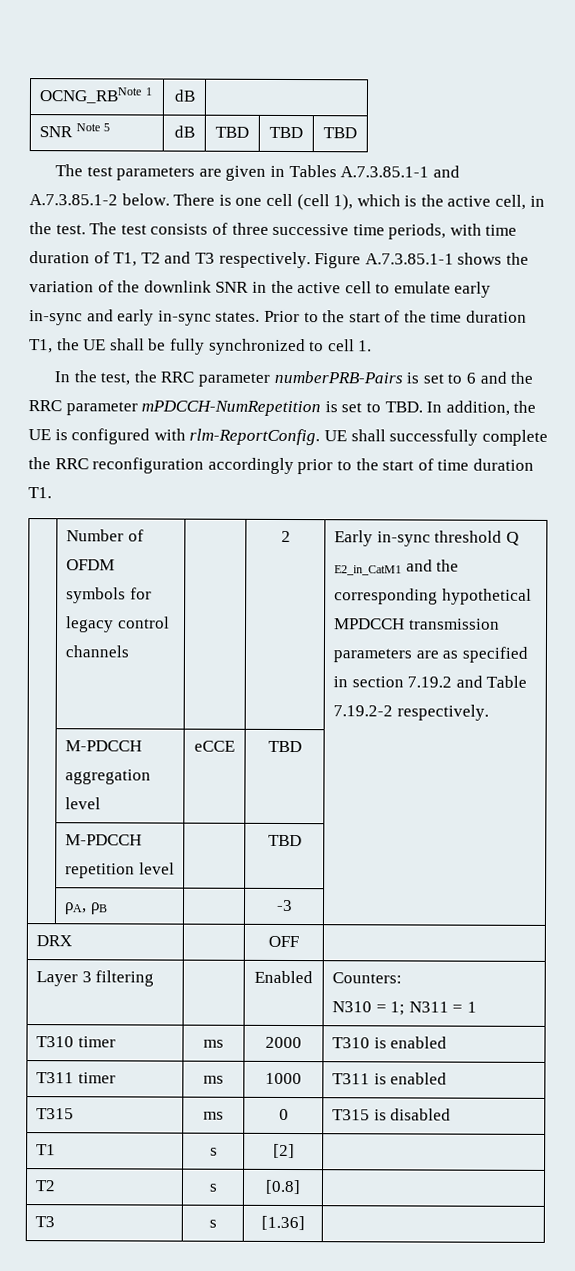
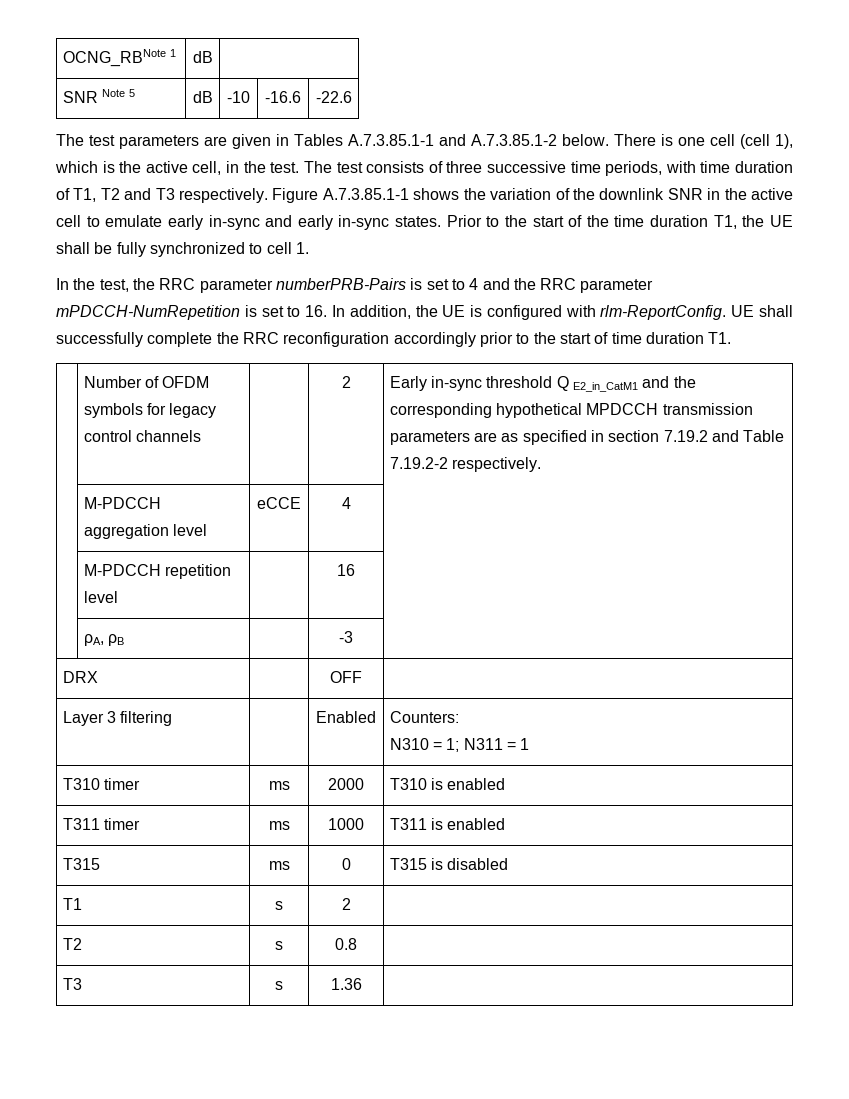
[215,126,249,138] [269,126,303,139] [323,127,357,139] TBD | TBD | TBD -> [227,91,250,103] [265,91,301,103] [315,91,352,103] -10 | -16.6 | -22.6
[465,372,476,384] 6 -> [469,278,479,290] 4
[384,401,423,413] TBD. -> [305,305,328,317] 16.
[267,740,302,753] TBD -> [341,497,351,509] 4
[267,834,302,847] TBD -> [337,564,355,576] 16
[272,1143,295,1159] [2] -> [341,898,351,910] 2
[265,1179,301,1195] [0.8] -> [335,938,357,950] 0.8
[260,1215,305,1231] [1.36] -> [330,978,362,990] 1.36

